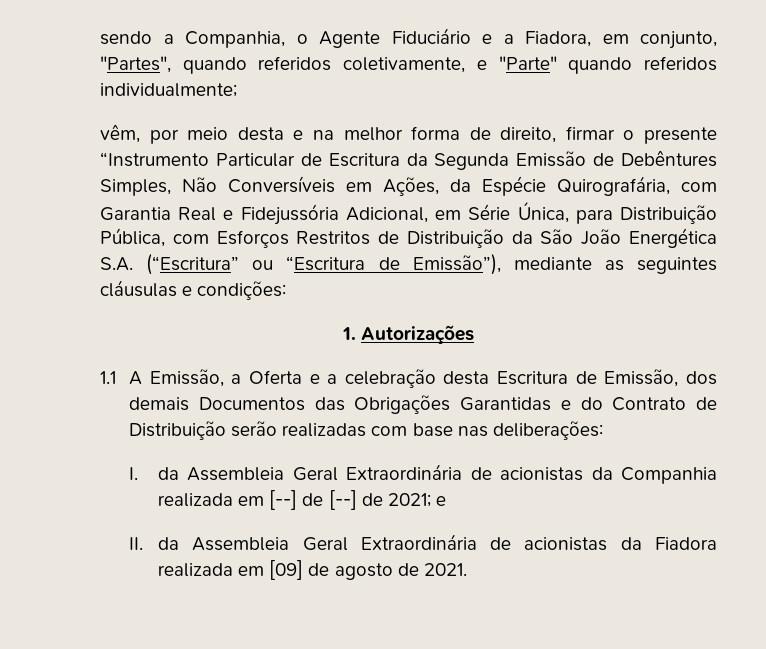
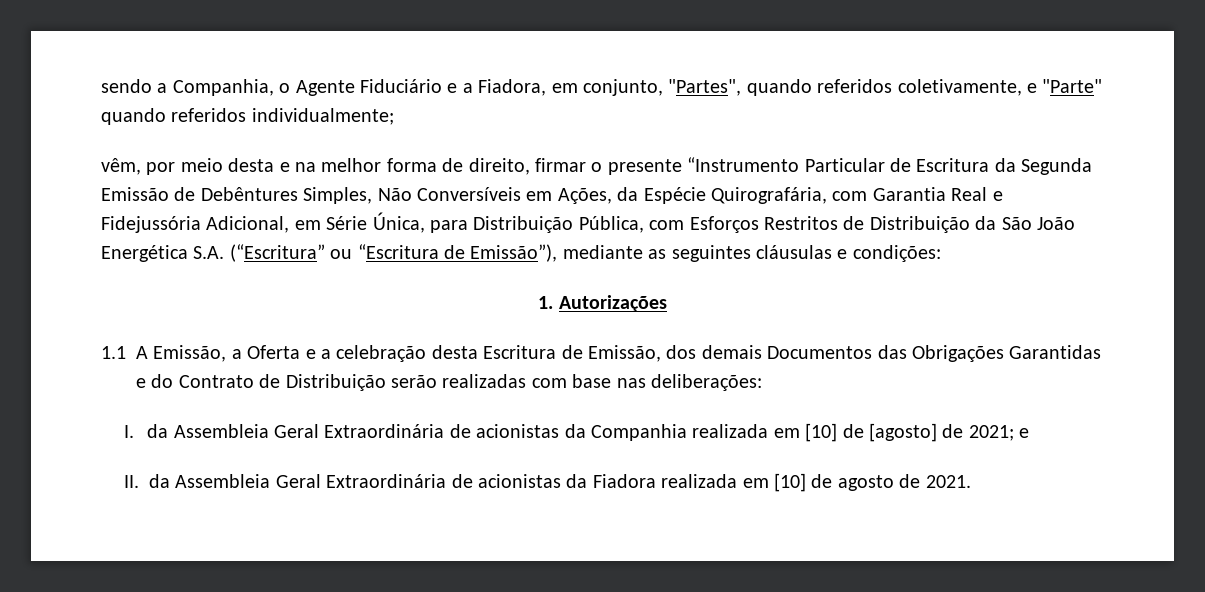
[269,490,357,510] [--] de [--] -> [805,423,937,442] [10] de [agosto]
[269,560,304,580] [09] -> [774,473,807,492] [10]

